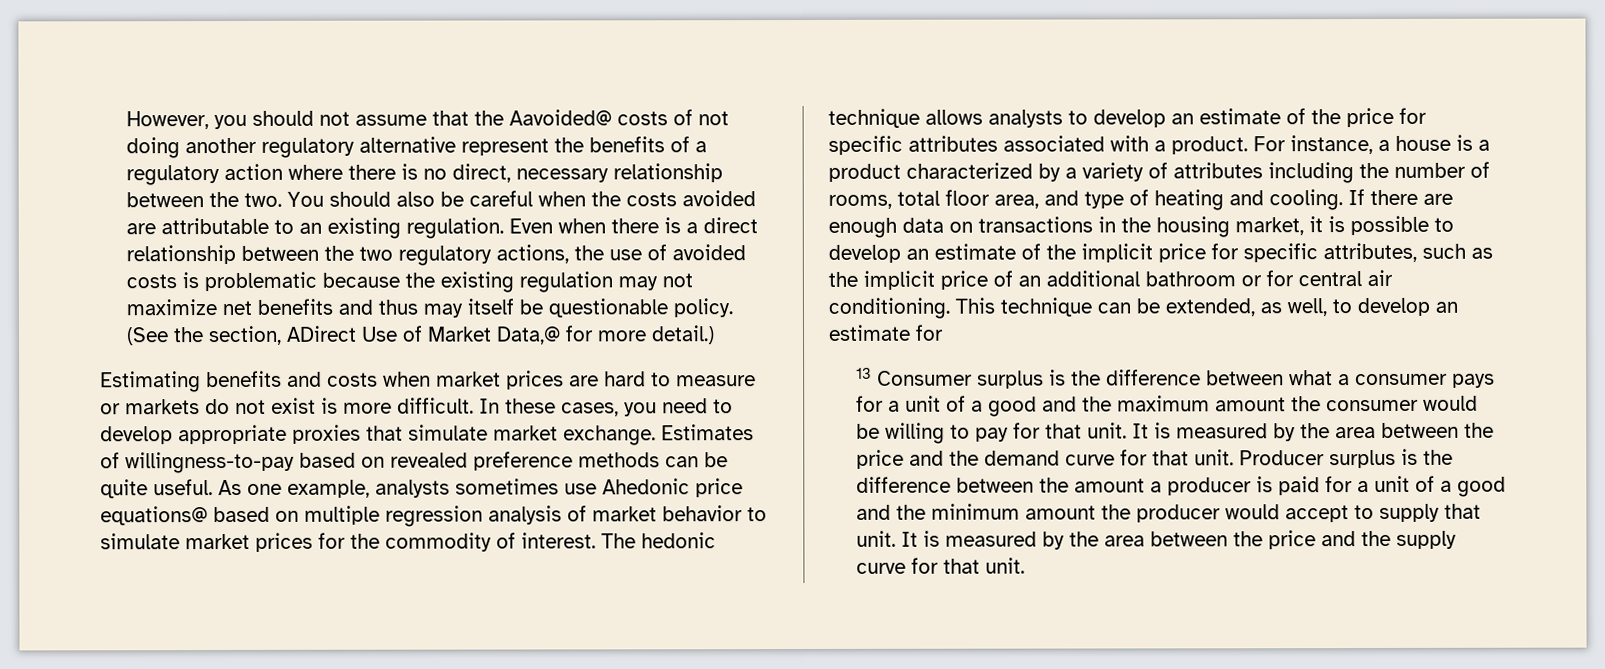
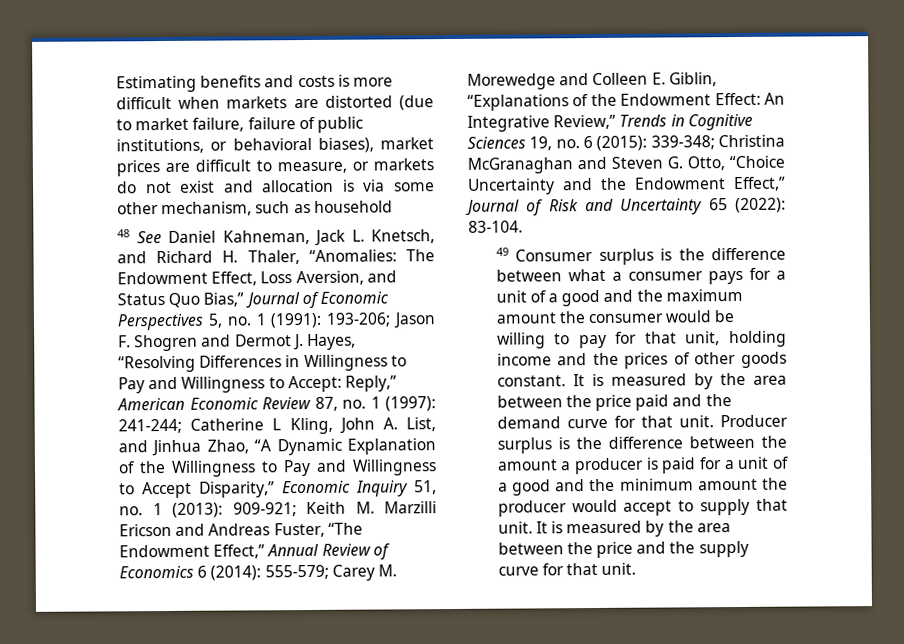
[125,109,729,130] [125,136,707,159] [125,163,723,186] [125,190,756,208] [125,217,758,239] [125,244,746,266] [125,271,693,293] [125,298,733,318] [125,325,715,346] [100,370,756,393] However, you should not assume that the Aavoided@ costs of not doing another regulatory alternative represent the benefits of a regulatory action where there is no direct, necessary relationship between the two. You should also be careful when the costs avoided are attributable to an existing regulation. Even when there is a direct relationship between the two regulatory actions, the use of avoided costs is problematic because the existing regulation may not maximize net benefits and thus may itself be questionable policy. (See the section, ADirect Use of Market Data,@ for more detail.) // Estimating benefits and costs when market prices are hard to measure -> [116,74,393,93] [116,95,434,111] [116,116,363,133] [116,137,434,154] [116,159,347,177] Estimating benefits and costs is more difficult when markets are distorted (due to market failure, failure of public institutions, or behavioral biases), market prices are difficult to measure,
[321,397,733,417] [100,424,754,446] [100,451,728,474] [100,478,743,499] [100,505,767,527] [100,532,716,552] [828,107,1427,128] [828,134,1490,155] [828,161,1490,184] [828,189,1453,211] [828,215,1454,238] [828,242,1493,263] [828,269,1393,290] [828,297,1458,319] [828,324,944,341] [855,367,872,379] is more difficult. In these cases, you need to develop appropriate proxies that simulate market exchange. Estimates of willingness-to-pay based on revealed preference methods can be quite useful. As one example, analysts sometimes use Ahedonic price equations@ based on multiple regression analysis of market behavior to simulate market prices for the commodity of interest. The hedonic technique allows analysts to develop an estimate of the price for specific attributes associated with a product. For instance, a house is a product characterized by a variety of attributes including the number of rooms, total floor area, and type of heating and cooling. If there are enough data on transactions in the housing market, it is possible to develop an estimate of the implicit price for specific attributes, such as the implicit price of an additional bathroom or for central air conditioning. This technique can be extended, as well, to develop an estimate for // 13 -> [223,179,435,193] [117,200,393,217] [117,229,435,246] [117,249,435,265] [117,270,397,286] [117,291,389,309] [117,312,436,331] [118,333,356,352] [118,354,407,373] [118,375,397,394] [117,396,436,412] [118,417,436,435] [118,438,436,457] [118,459,437,477] [119,480,437,499] [119,501,437,518] [119,522,363,538] [119,543,390,560] [119,564,397,581] [467,72,717,90] [467,92,785,111] [467,113,753,132] [467,134,785,151] [467,155,785,174] [468,176,786,195] [465,197,786,216] [468,220,523,233] [495,247,509,256] and allocation is via some other mechanism, such as household // 48 See Daniel Kahneman, Jack L. Knetsch, and Richard H. Thaler, “Anomalies: The Endowment Effect, Loss Aversion, and Status Quo Bias,” Journal of Economic Perspectives 5, no. 1 (1991): 193-206; Jason F. Shogren and Dermot J. Hayes, “Resolving Differences in Willingness to Pay and Willingness to Accept: Reply,” American Economic Review 87, no. 1 (1997): 241-244; Catherine L Kling, John A. List, and Jinhua Zhao, “A Dynamic Explanation of the Willingness to Pay and Willingness to Accept Disparity,” Economic Inquiry 51, no. 1 (2013): 909-921; Keith M. Marzilli Ericson and Andreas Fuster, “The Endowment Effect,” Annual Review of Economics 6 (2014): 555-579; Carey M. Morewedge and Colleen E. Giblin, “Explanations of the Endowment Effect: An Integrative Review,” Trends in Cognitive Sciences 19, no. 6 (2015): 339-348; Christina McGranaghan and Steven G. Otto, “Choice Uncertainty and the Endowment Effect,” Journal of Risk and Uncertainty 65 (2022): 83-104. // 49
[1086,422,1494,442] [855,449,904,469] unit. It is measured by the area between the price -> [685,330,787,348] [496,351,787,369] [496,372,787,390] [496,394,670,411] unit, holding income and the prices of other goods constant. It is measured by the area between the price paid

